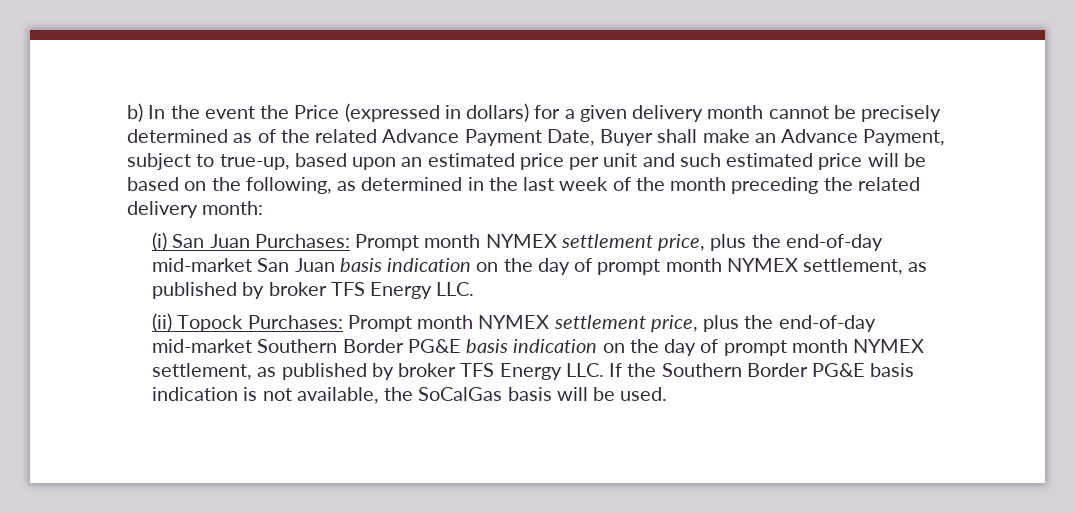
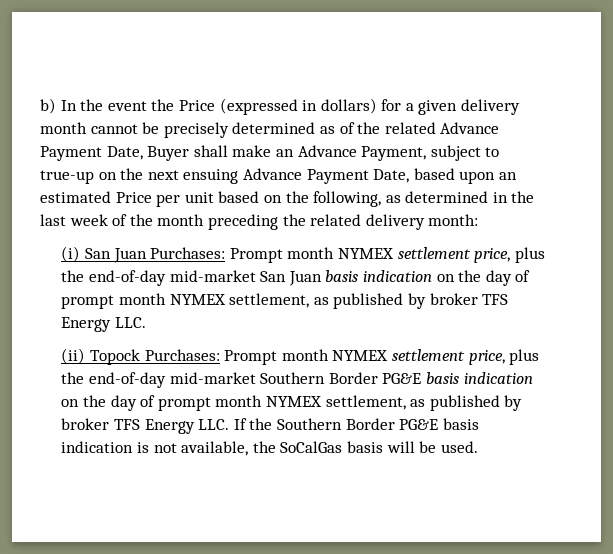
[219,154,290,170] true-up, -> [40,168,410,184] true-up on the next ensuing Advance Payment Date,
[519,153,564,170] price -> [115,192,152,203] Price
[642,153,926,170] and such estimated price will be -> (214, 197) none

